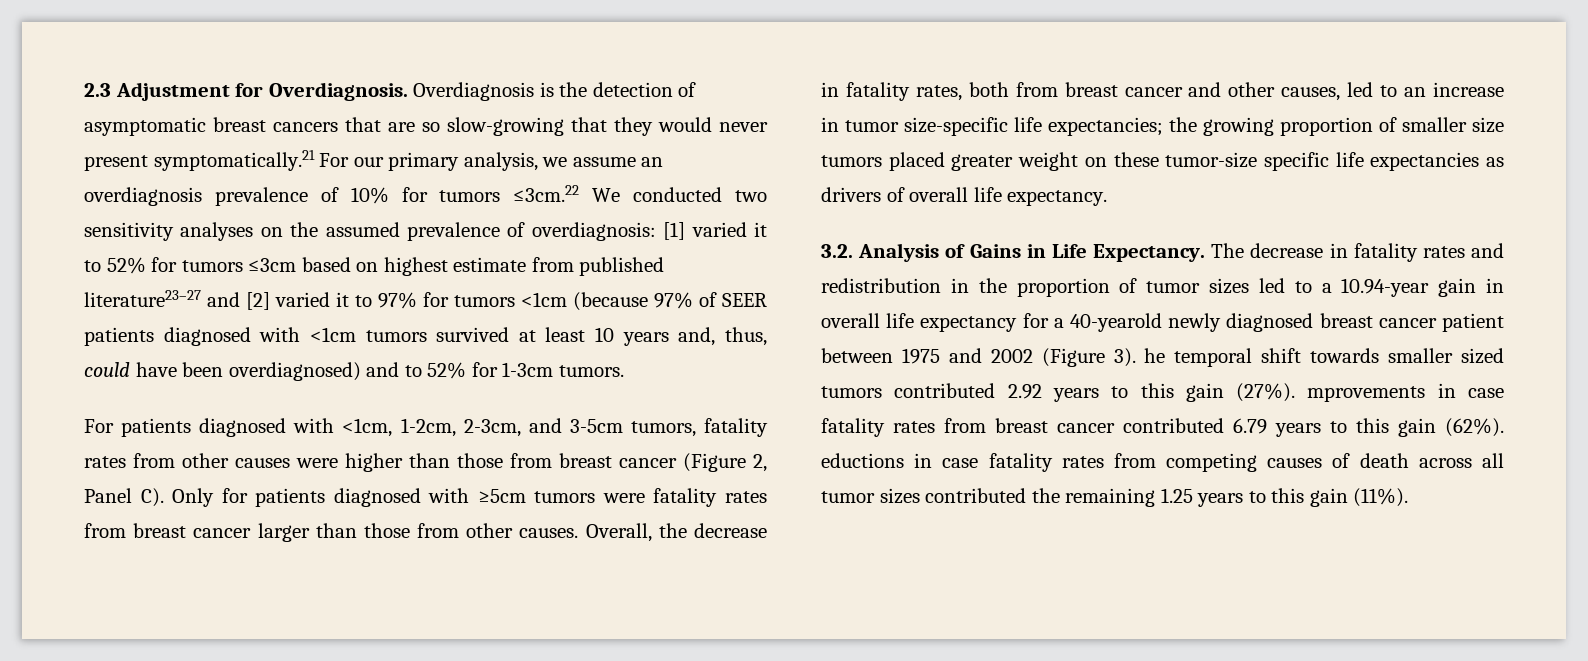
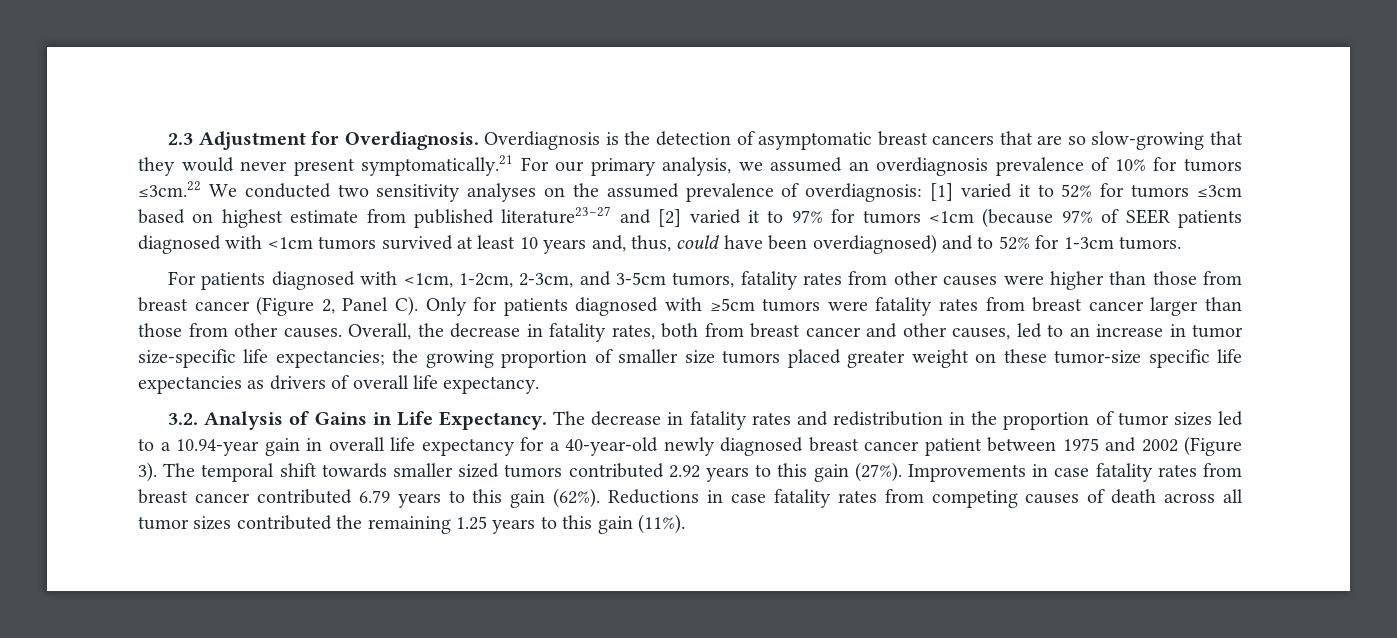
[572,157,636,167] assume -> [770,157,843,172] assumed
[1070,313,1162,332] 40-yearold -> [565,437,658,456] 40-year-old
[1144,348,1166,363] he -> [163,463,196,477] The
[1307,386,1426,402] mprovements -> [908,464,1027,482] Improvements
[821,453,904,468] eductions -> [608,489,700,504] Reductions

